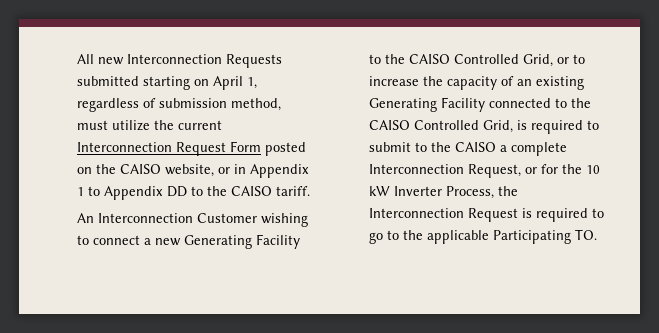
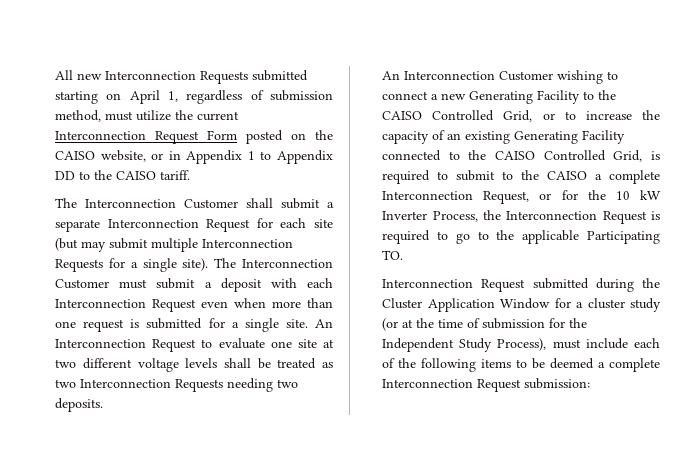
(310, 191) none -> [55,198,334,209] [55,218,333,232] [55,238,294,252] [55,258,333,272] [55,278,334,292] [55,298,333,312] [55,318,333,332] [55,338,335,352] [55,358,334,372] [55,378,299,392] [55,398,104,412] // The Interconnection Customer shall submit a separate Interconnection Request for each site (but may submit multiple Interconnection Requests for a single site). The Interconnection Customer must submit a deposit with each Interconnection Request even when more than one request is submitted for a single site. An Interconnection Request to evaluate one site at two different voltage levels shall be treated as two Interconnection Requests needing two deposits.
(597, 234) none -> [382,278,660,292] [382,298,661,312] [382,318,588,331] [382,338,660,352] [382,358,660,372] [382,378,591,392] // Interconnection Request submitted during the Cluster Application Window for a cluster study (or at the time of submission for the Independent Study Process), must include each of the following items to be deemed a complete Interconnection Request submission:

